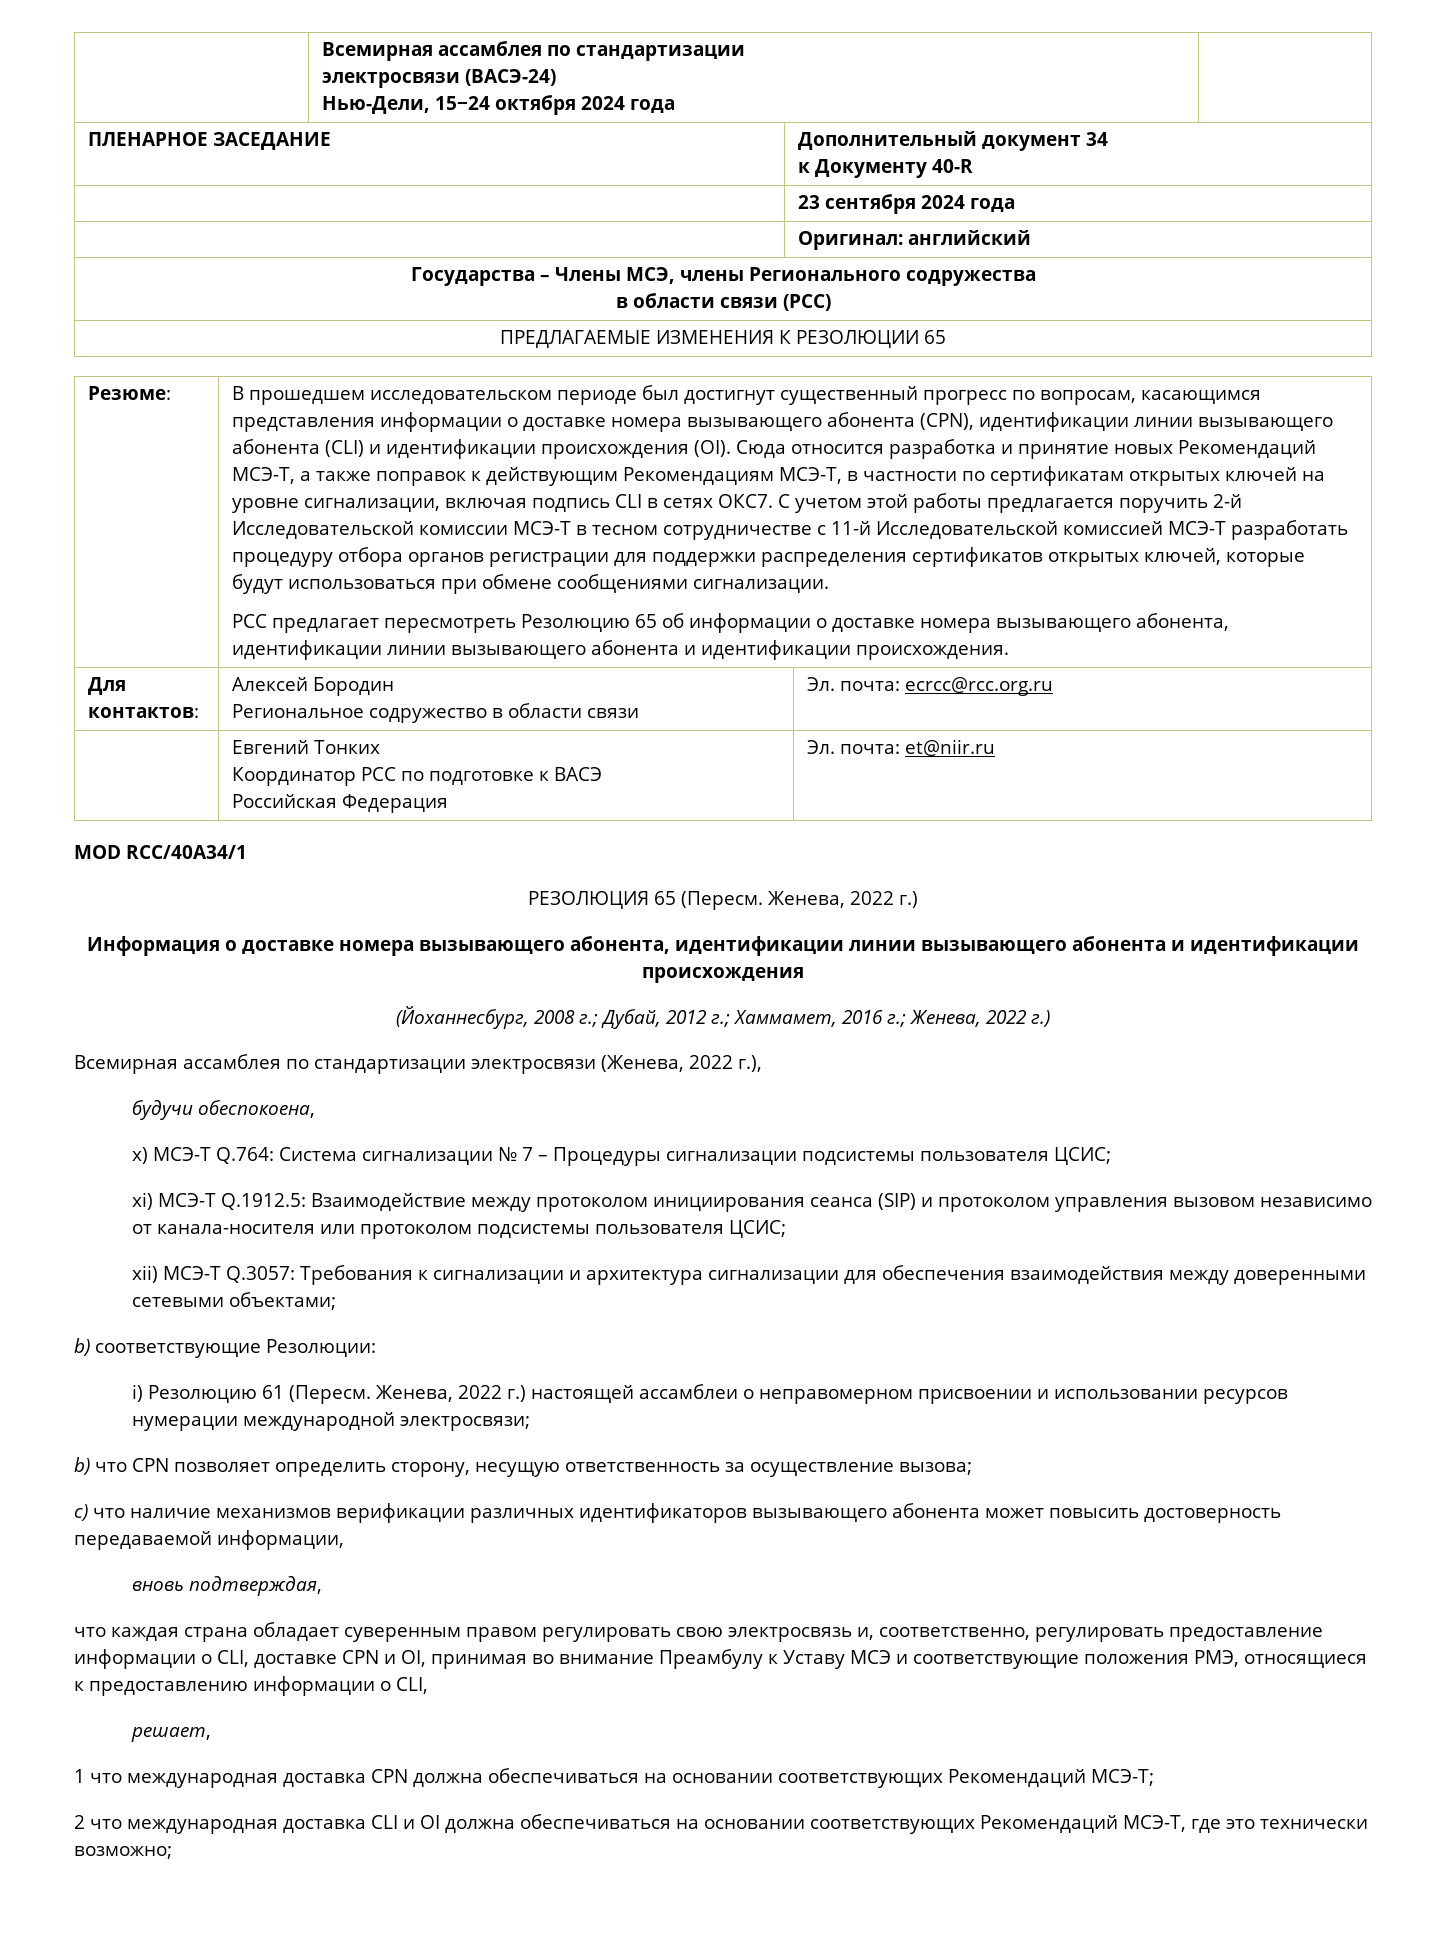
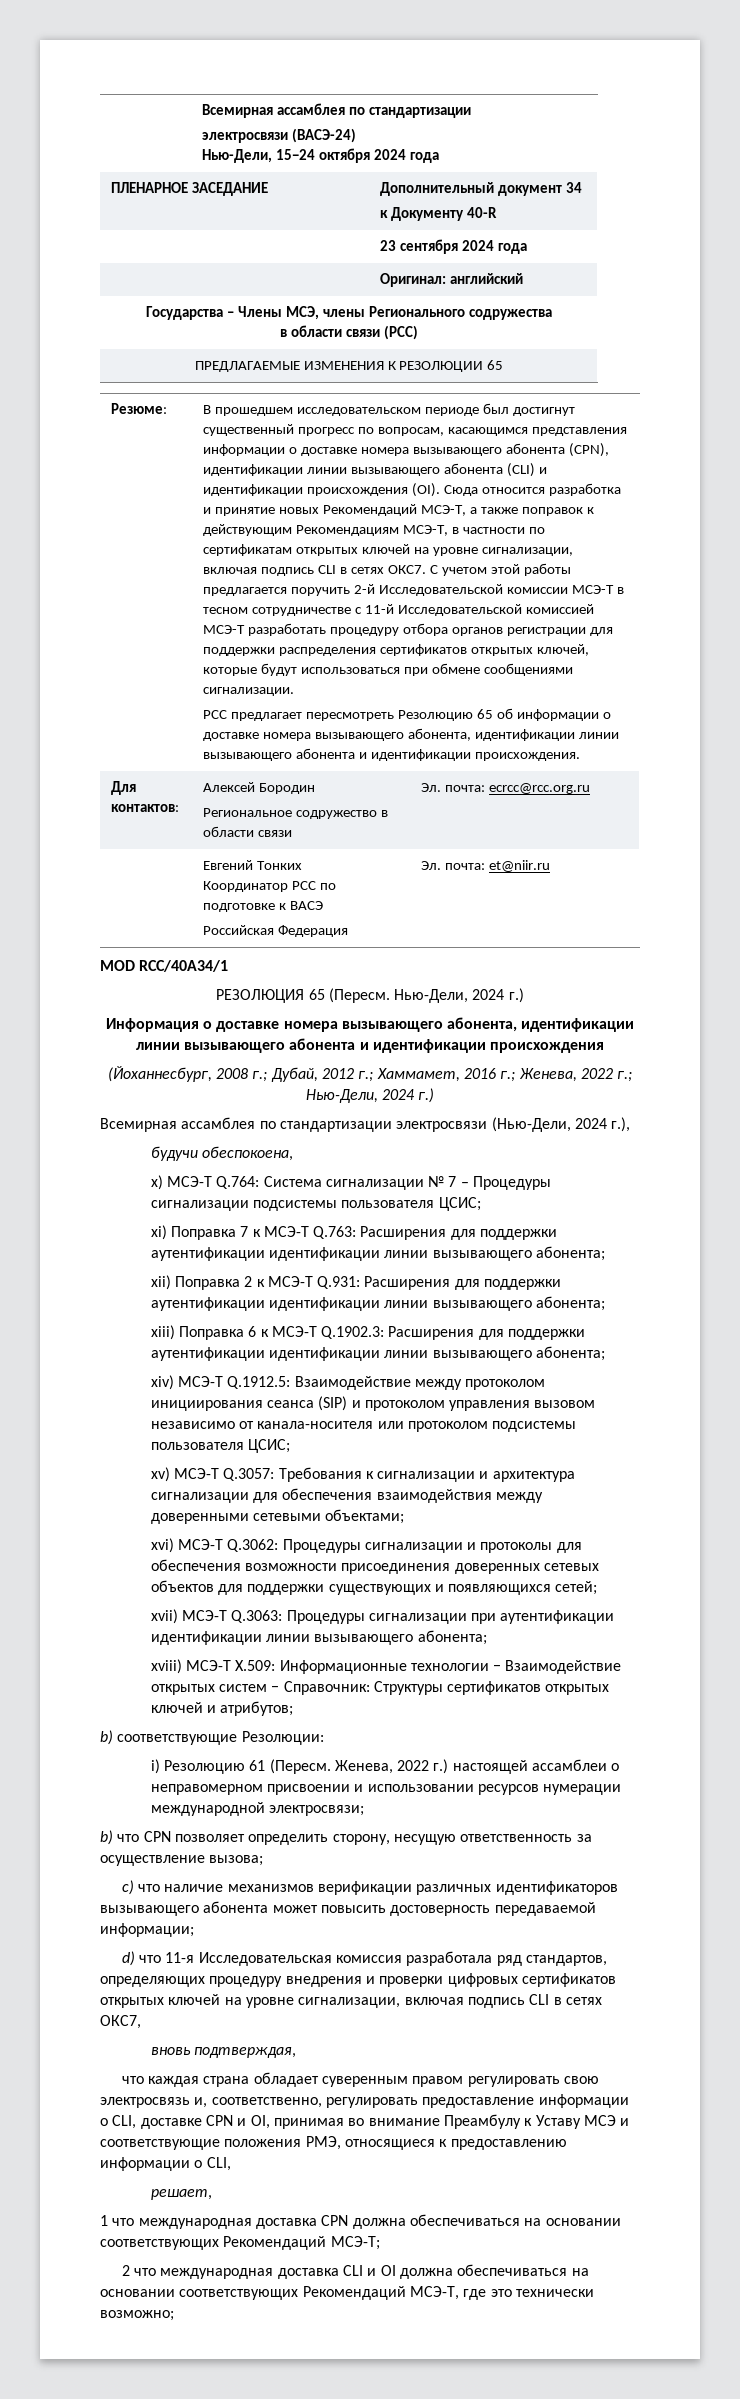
[768,891,894,908] Женева, 2022 -> [394,989,505,1003] Нью-Дели, 2024
(1027, 1017) none -> [617,1071,633,1082] [305,1089,415,1103] г.; Нью-Дели, 2024
[601,1055,733,1072] (Женева, 2022 -> [491,1117,607,1132] (Нью-Дели, 2024
(153, 1201) none -> [170,1226,558,1240] [150,1246,605,1261] [150,1275,562,1290] [150,1296,605,1311] [150,1325,586,1340] [150,1346,605,1361] [150,1375,174,1390] Поправка 7 к МСЭ-T Q.763: Расширения для поддержки аутентификации идентификации линии вызывающего абонента; // xii) Поправка 2 к МСЭ-T Q.931: Расширения для поддержки аутентификации идентификации линии вызывающего абонента; // xiii) Поправка 6 к МСЭ-T Q.1902.3: Расширения для поддержки аутентификации идентификации линии вызывающего абонента; // xiv)
[131,1265,158,1283] xii) -> [150,1467,170,1482] xv)
(336, 1301) none -> [150,1538,582,1553] [150,1559,599,1574] [150,1580,598,1595] [150,1609,615,1624] [150,1630,487,1645] [150,1659,622,1674] [150,1681,610,1695] [150,1701,294,1716] // xvi) МСЭ-T Q.3062: Процедуры сигнализации и протоколы для обеспечения возможности присоединения доверенных сетевых объектов для поддержки существующих и появляющихся сетей; // xvii) МСЭ-T Q.3063: Процедуры сигнализации при аутентификации идентификации линии вызывающего абонента; // xviii) МСЭ-T X.509: Информационные технологии − Взаимодействие открытых систем − Справочник: Структуры сертификатов открытых ключей и атрибутов;
[217,1530,344,1550] информации, -> [100,1923,194,1937] [121,1951,607,1966] [100,1973,616,1987] [100,1994,602,2008] [100,2015,141,2029] информации; // d) что 11-я Исследовательская комиссия разработала ряд стандартов, определяющих процедуру внедрения и проверки цифровых сертификатов открытых ключей на уровне сигнализации, включая подпись CLI в сетях ОКС7,

